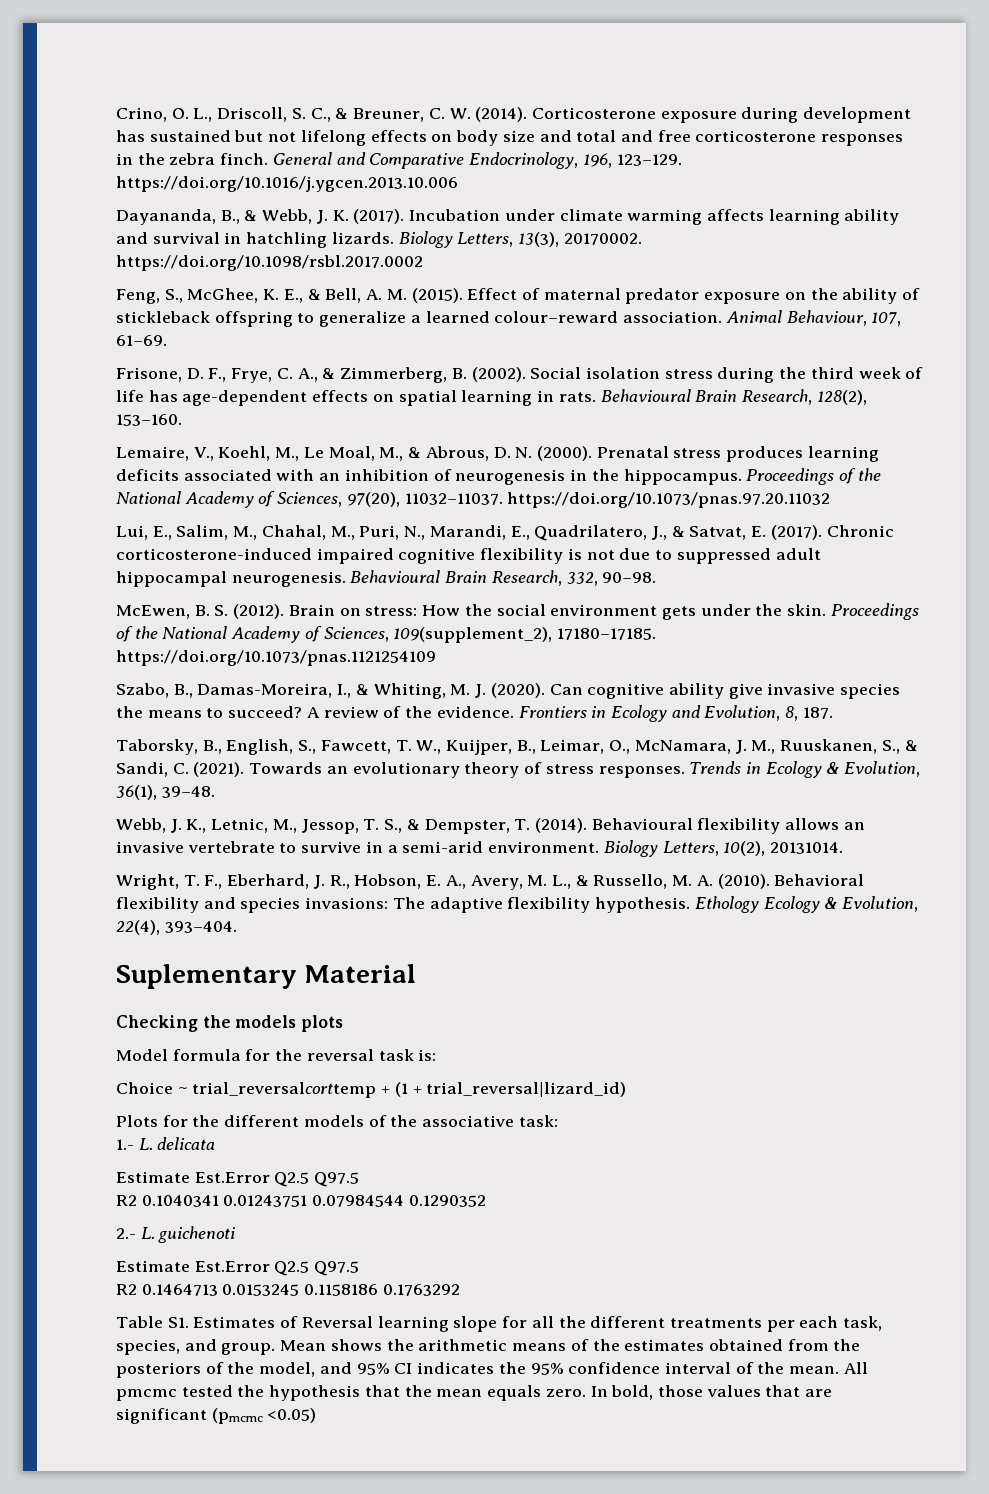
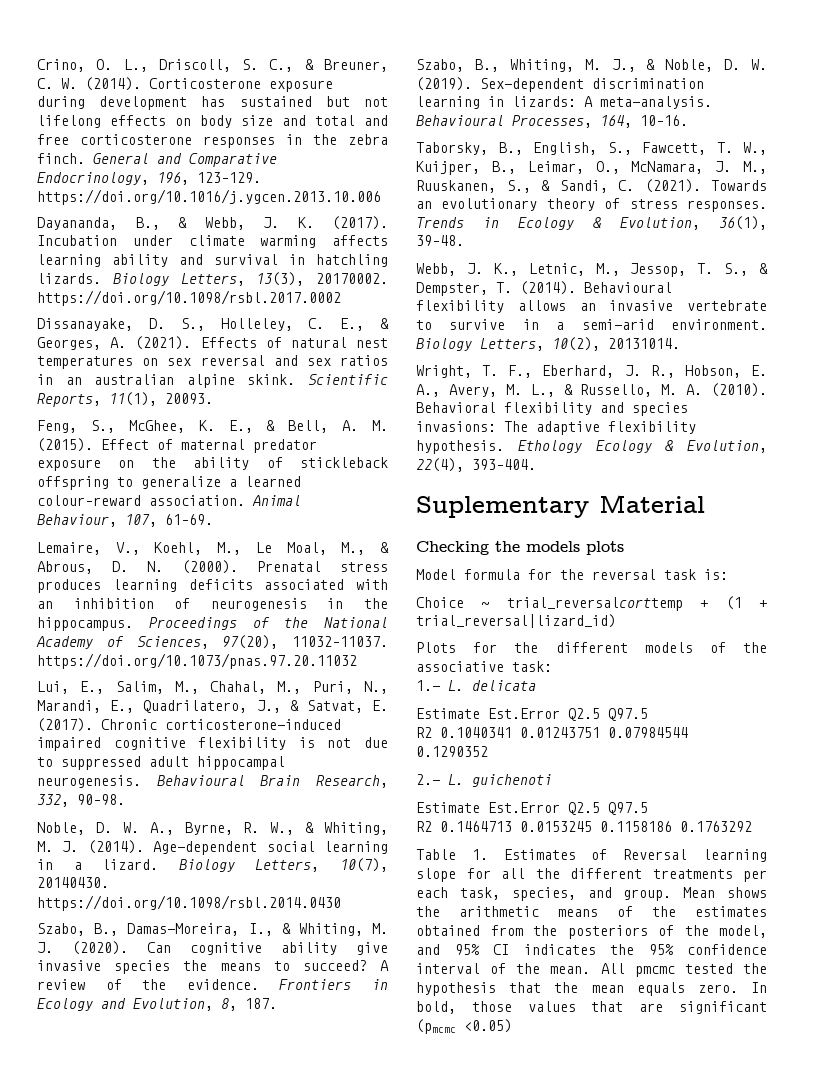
(423, 263) none -> [37,318,389,331] [37,336,388,350] [37,355,388,369] [37,374,388,388] [37,392,213,407] // Dissanayake, D. S., Holleley, C. E., & Georges, A. (2021). Effects of natural nest temperatures on sex reversal and sex ratios in an australian alpine skink. Scientific Reports, 11(1), 20093.
[116,367,924,383] [116,389,867,406] [116,414,182,426] // Frisone, D. F., Frye, C. A., & Zimmerberg, B. (2002). Social isolation stress during the third week of life has age-dependent effects on spatial learning in rats. Behavioural Brain Research, 128(2), 153–160. -> (213, 519) none
[116,603,919,620] [116,626,657,643] [116,650,436,666] McEwen, B. S. (2012). Brain on stress: How the social environment gets under the skin. Proceedings of the National Academy of Sciences, 109(supplement_2), 17180–17185. https://doi.org/10.1073/pnas.1121254109 -> [37,822,388,835] [37,840,388,855] [37,858,388,872] [37,877,109,888] [37,895,341,911] Noble, D. W. A., Byrne, R. W., & Whiting, M. J. (2014). Age-dependent social learning in a lizard. Biology Letters, 10(7), 20140430. https://doi.org/10.1098/rsbl.2014.0430
(833, 713) none -> [416,59,767,72] [416,77,704,92] [416,96,712,109] [416,114,688,128] // Szabo, B., Whiting, M. J., & Noble, D. W. (2019). Sex-dependent discrimination learning in lizards: A meta-analysis. Behavioural Processes, 164, 10–16.
[167,1317,189,1328] S1. -> [471,849,488,860] 1.

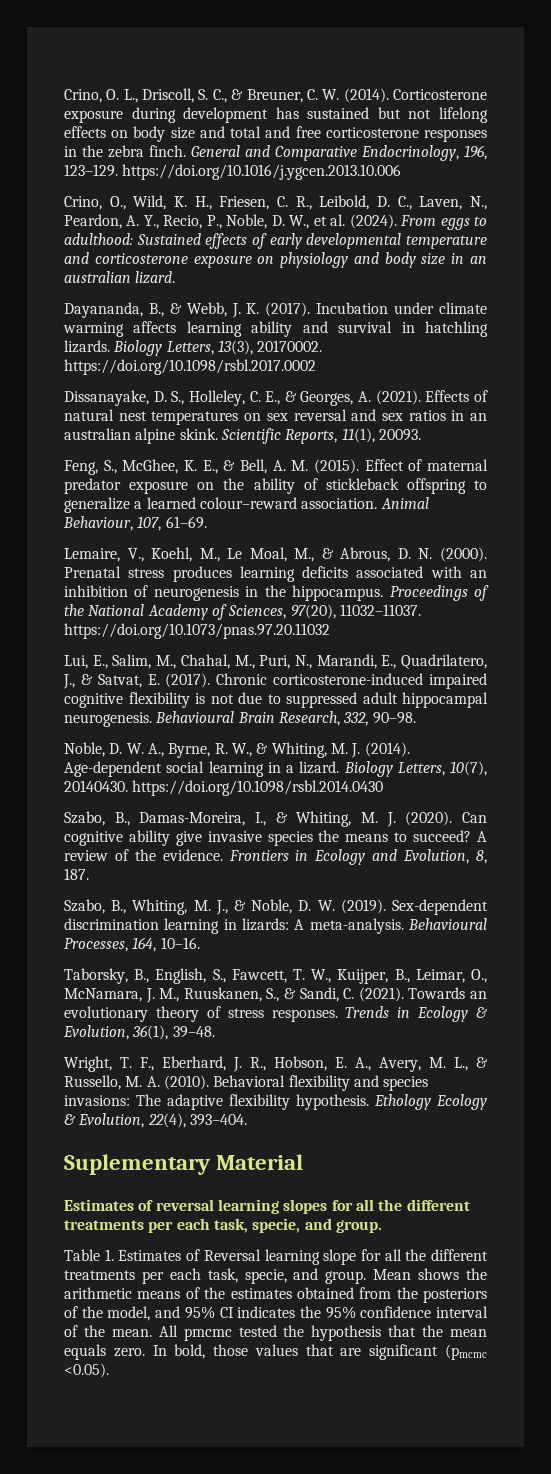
(381, 197) none -> [64,195,487,210] [64,214,487,230] [64,233,488,249] [64,252,487,268] [64,271,176,284] // Crino, O., Wild, K. H., Friesen, C. R., Leibold, D. C., Laven, N., Peardon, A. Y., Recio, P., Noble, D. W., et al. (2024). From eggs to adulthood: Sustained effects of early developmental temperature and corticosterone exposure on physiology and body size in an australian lizard.
[416,263,768,277] [416,281,672,296] [416,300,767,313] [416,319,767,330] [416,337,680,351] // Webb, J. K., Letnic, M., Jessop, T. S., & Dempster, T. (2014). Behavioural flexibility allows an invasive vertebrate to survive in a semi-arid environment. Biology Letters, 10(2), 20131014. -> (215, 1032) none
[416,541,624,555] [416,569,728,580] [416,596,767,611] [416,614,616,628] [416,642,767,653] [416,661,552,672] [416,680,536,691] [416,708,648,721] [416,727,688,738] [416,746,488,757] [416,774,552,787] [416,802,648,815] [416,821,752,832] Checking the models plots // Model formula for the reversal task is: // Choice ~ trial_reversalcorttemp + (1 + trial_reversal|lizard_id) // Plots for the different models of the associative task: // 1.- L. delicata // Estimate Est.Error Q2.5 Q97.5 // R2 0.1040341 0.01243751 0.07984544 0.1290352 // 2.- L. guichenoti // Estimate Est.Error Q2.5 Q97.5 // R2 0.1464713 0.0153245 0.1158186 0.1763292 -> [64,1199,470,1214] [64,1218,382,1233] Estimates of reversal learning slopes for all the different treatments per each task, specie, and group.
[511,887,576,901] species, -> [244,1269,287,1284] specie,
[464,1019,512,1033] <0.05) -> [64,1363,109,1378] <0.05).

